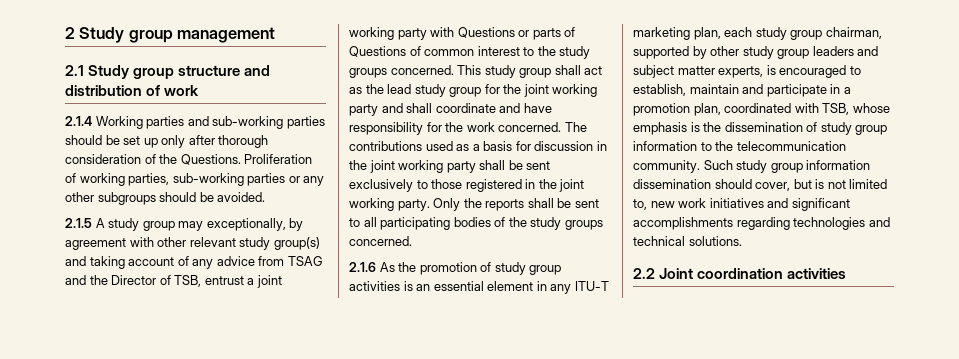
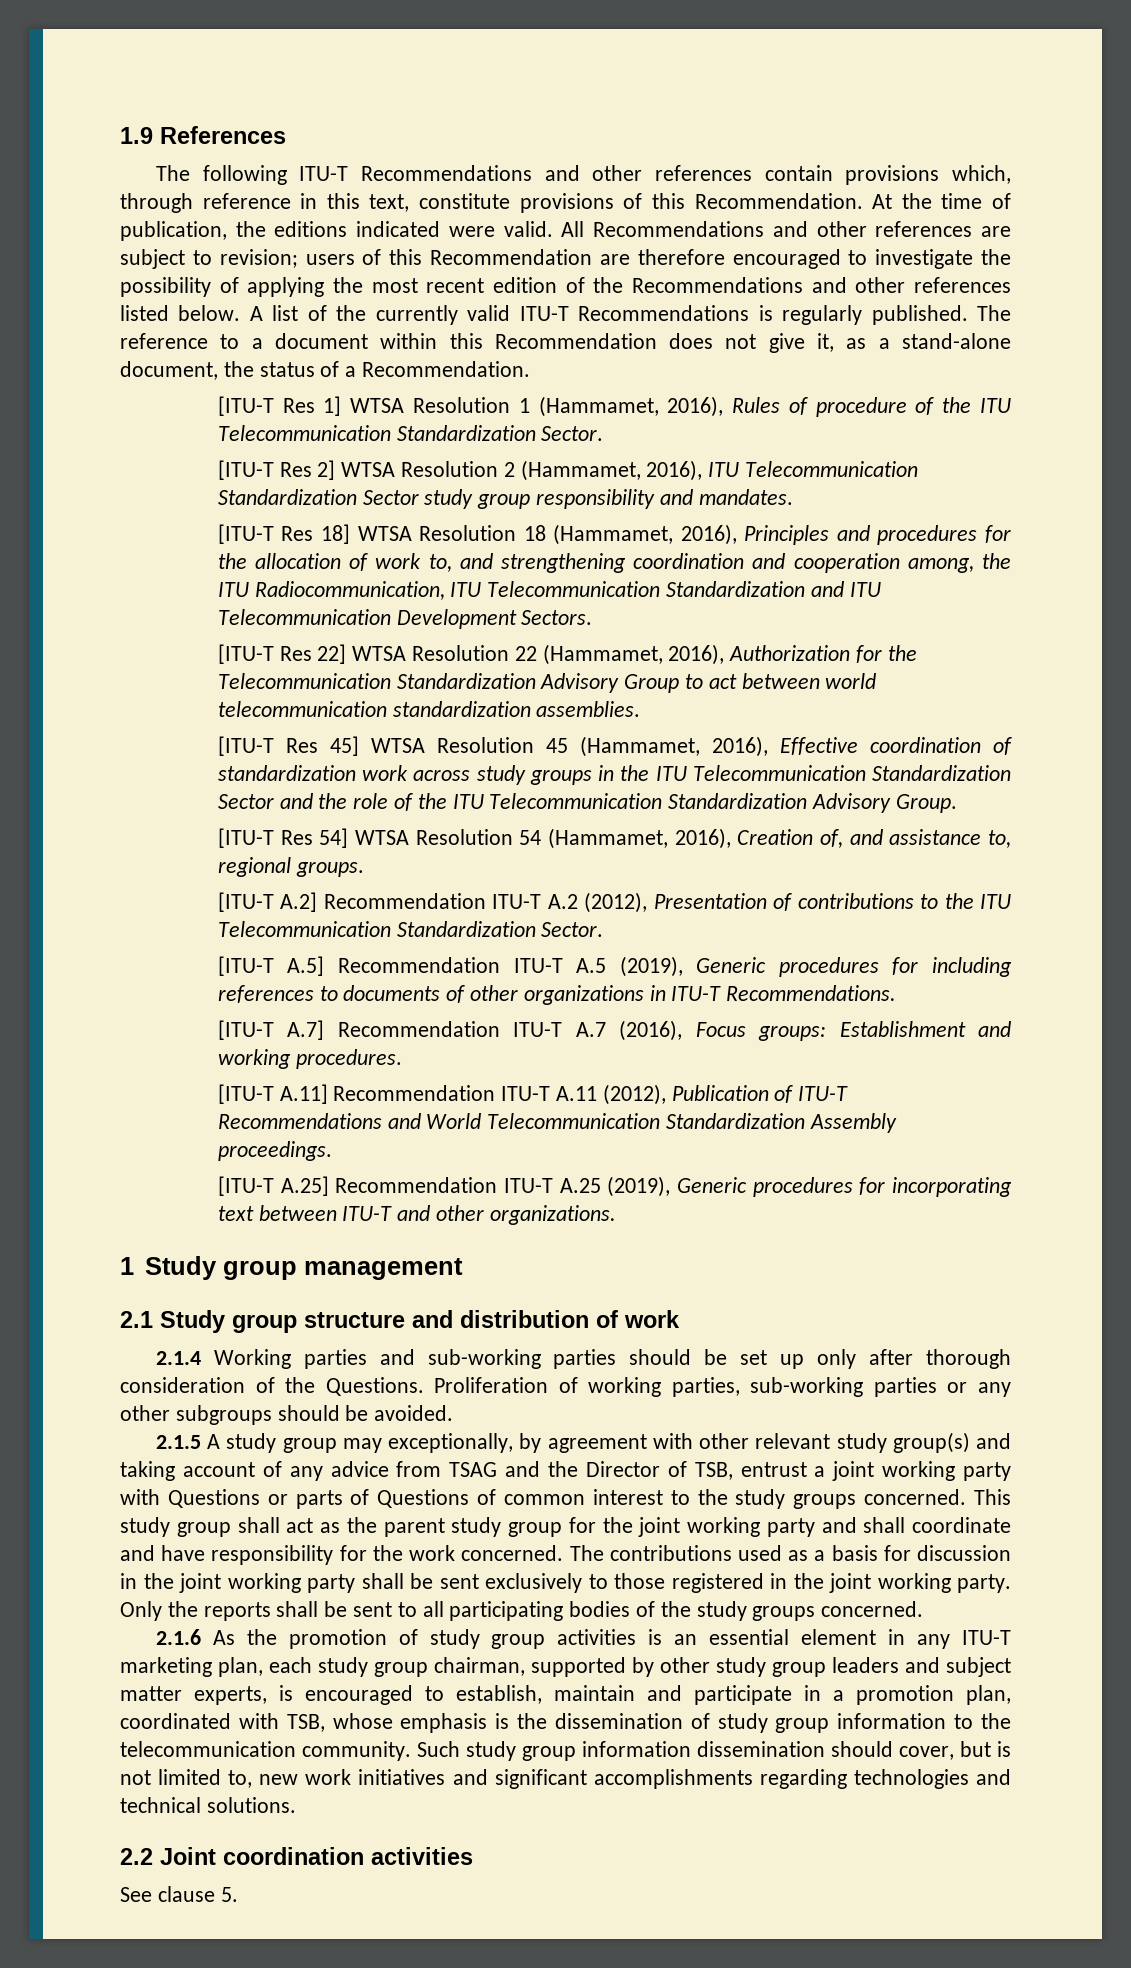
[65,27,75,39] 2 -> [120,126,286,144] [155,165,1012,185] [120,193,1012,213] [120,221,1012,241] [120,249,1011,269] [120,277,1011,297] [120,305,1011,325] [120,333,1011,353] [120,361,531,380] [217,396,1011,417] [217,425,604,441] [217,460,919,481] [217,489,793,509] [217,524,1012,545] [217,553,1011,573] [217,581,881,600] [217,609,593,629] [217,644,917,665] [217,673,877,693] [217,701,641,717] [217,736,1012,757] [217,765,1012,785] [217,793,957,813] [217,828,1011,849] [217,857,364,877] [217,892,1011,913] [217,921,604,937] [217,956,1012,977] [217,985,897,1005] [217,1020,1011,1041] [217,1049,402,1069] [217,1084,849,1105] [217,1113,897,1133] [217,1141,332,1161] [217,1176,1012,1197] [217,1205,616,1225] [120,1257,134,1275] 1.9 References // The following ITU-T Recommendations and other references contain provisions which, through reference in this text, constitute provisions of this Recommendation. At the time of publication, the editions indicated were valid. All Recommendations and other references are subject to revision; users of this Recommendation are therefore encouraged to investigate the possibility of applying the most recent edition of the Recommendations and other references listed below. A list of the currently valid ITU-T Recommendations is regularly published. The reference to a document within this Recommendation does not give it, as a stand-alone document, the status of a Recommendation. // [ITU-T Res 1] WTSA Resolution 1 (Hammamet, 2016), Rules of procedure of the ITU Telecommunication Standardization Sector. // [ITU-T Res 2] WTSA Resolution 2 (Hammamet, 2016), ITU Telecommunication Standardization Sector study group responsibility and mandates. // [ITU-T Res 18] WTSA Resolution 18 (Hammamet, 2016), Principles and procedures for the allocation of work to, and strengthening coordination and cooperation among, the ITU Radiocommunication, ITU Telecommunication Standardization and ITU Telecommunication Development Sectors. // [ITU-T Res 22] WTSA Resolution 22 (Hammamet, 2016), Authorization for the Telecommunication Standardization Advisory Group to act between world telecommunication standardization assemblies. // [ITU-T Res 45] WTSA Resolution 45 (Hammamet, 2016), Effective coordination of standardization work across study groups in the ITU Telecommunication Standardization Sector and the role of the ITU Telecommunication Standardization Advisory Group. // [ITU-T Res 54] WTSA Resolution 54 (Hammamet, 2016), Creation of, and assistance to, regional groups. // [ITU-T A.2] Recommendation ITU-T A.2 (2012), Presentation of contributions to the ITU Telecommunication Standardization Sector. // [ITU-T A.5] Recommendation ITU-T A.5 (2019), Generic procedures for including references to documents of other organizations in ITU-T Recommendations. // [ITU-T A.7] Recommendation ITU-T A.7 (2016), Focus groups: Establishment and working procedures. // [ITU-T A.11] Recommendation ITU-T A.11 (2012), Publication of ITU-T Recommendations and World Telecommunication Standardization Assembly proceedings. // [ITU-T A.25] Recommendation ITU-T A.25 (2019), Generic procedures for incorporating text between ITU-T and other organizations. // 1
[387,84,412,94] lead -> [383,1518,445,1537] parent
(847, 273) none -> [120,1886,238,1902] // See clause 5.

